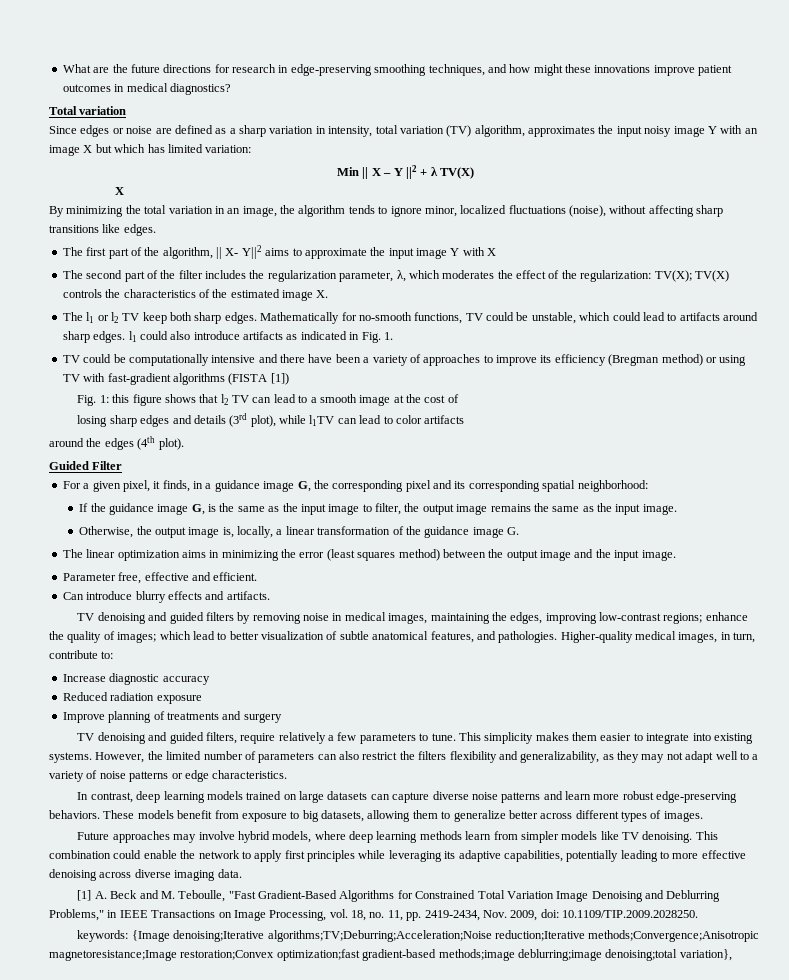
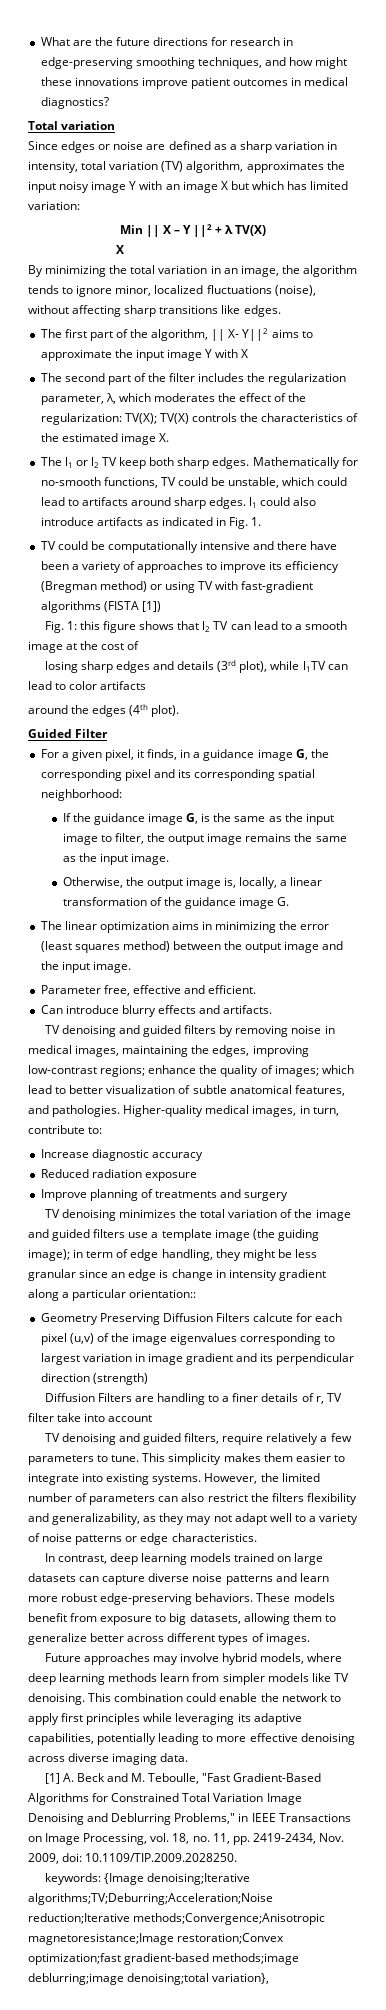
(282, 718) none -> [44,1209,351,1221] [28,1229,319,1241] [28,1249,317,1261] [28,1269,326,1281] [28,1289,197,1301] [40,1313,343,1325] [40,1333,336,1345] [40,1353,355,1365] [40,1373,148,1385] [44,1393,342,1405] [28,1413,153,1422] // TV denoising minimizes the total variation of the image and guided filters use a template image (the guiding image); in term of edge handling, they might be less granular since an edge is change in intensity gradient along a particular orientation:: // Geometry Preserving Diffusion Filters calcute for each pixel (u,v) of the image eigenvalues corresponding to largest variation in image gradient and its perpendicular direction (strength) // Diffusion Filters are handling to a finer details of r, TV filter take into account

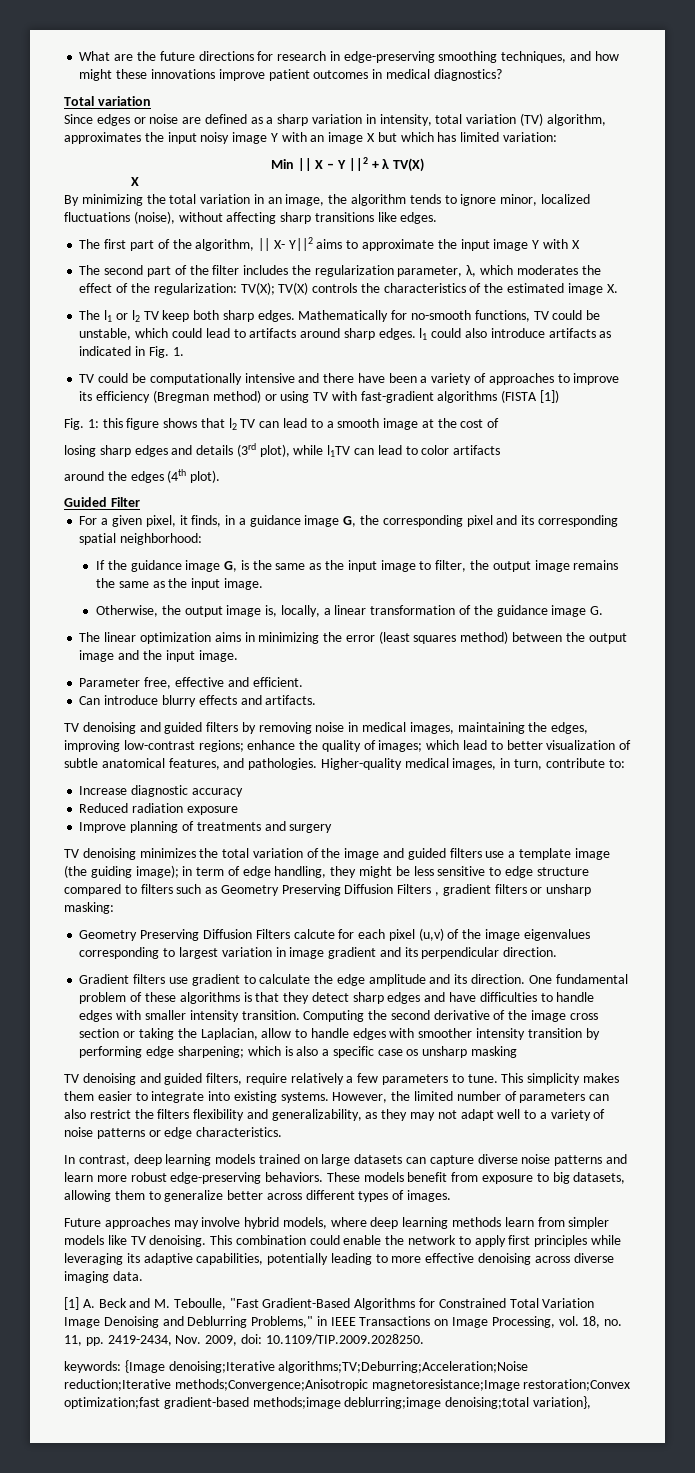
[28,1269,326,1281] [28,1289,197,1301] granular since an edge is change in intensity gradient along a particular orientation:: -> [437,866,589,878] [64,884,592,896] [64,902,114,914] sensitive to edge structure compared to filters such as Geometry Preserving Diffusion Filters , gradient filters or unsharp masking:
[40,1373,148,1385] [44,1393,342,1405] [28,1413,153,1422] direction (strength) // Diffusion Filters are handling to a finer details of r, TV filter take into account -> [503,947,558,957] [79,974,628,986] [79,992,595,1004] [79,1010,598,1022] [79,1028,600,1040] [79,1046,517,1058] direction. // Gradient filters use gradient to calculate the edge amplitude and its direction. One fundamental problem of these algorithms is that they detect sharp edges and have difficulties to handle edges with smaller intensity transition. Computing the second derivative of the image cross section or taking the Laplacian, allow to handle edges with smoother intensity transition by performing edge sharpening; which is also a specific case os unsharp masking

